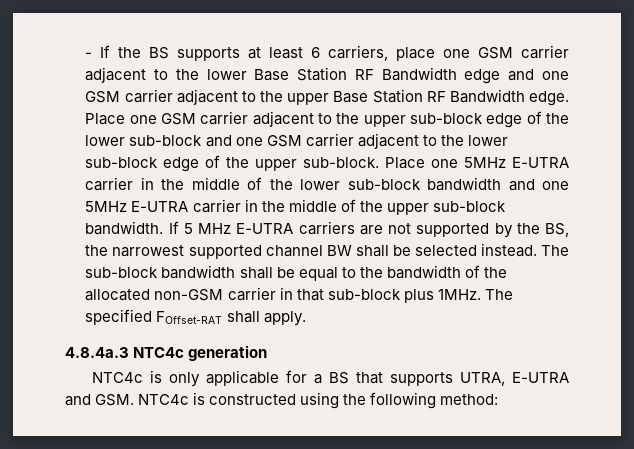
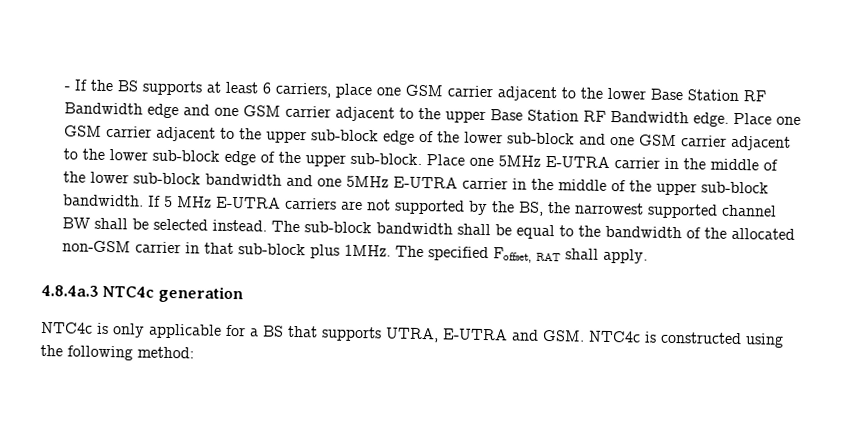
[156,311,223,324] FOffset-RAT -> [492,247,561,263] Foffset, RAT

